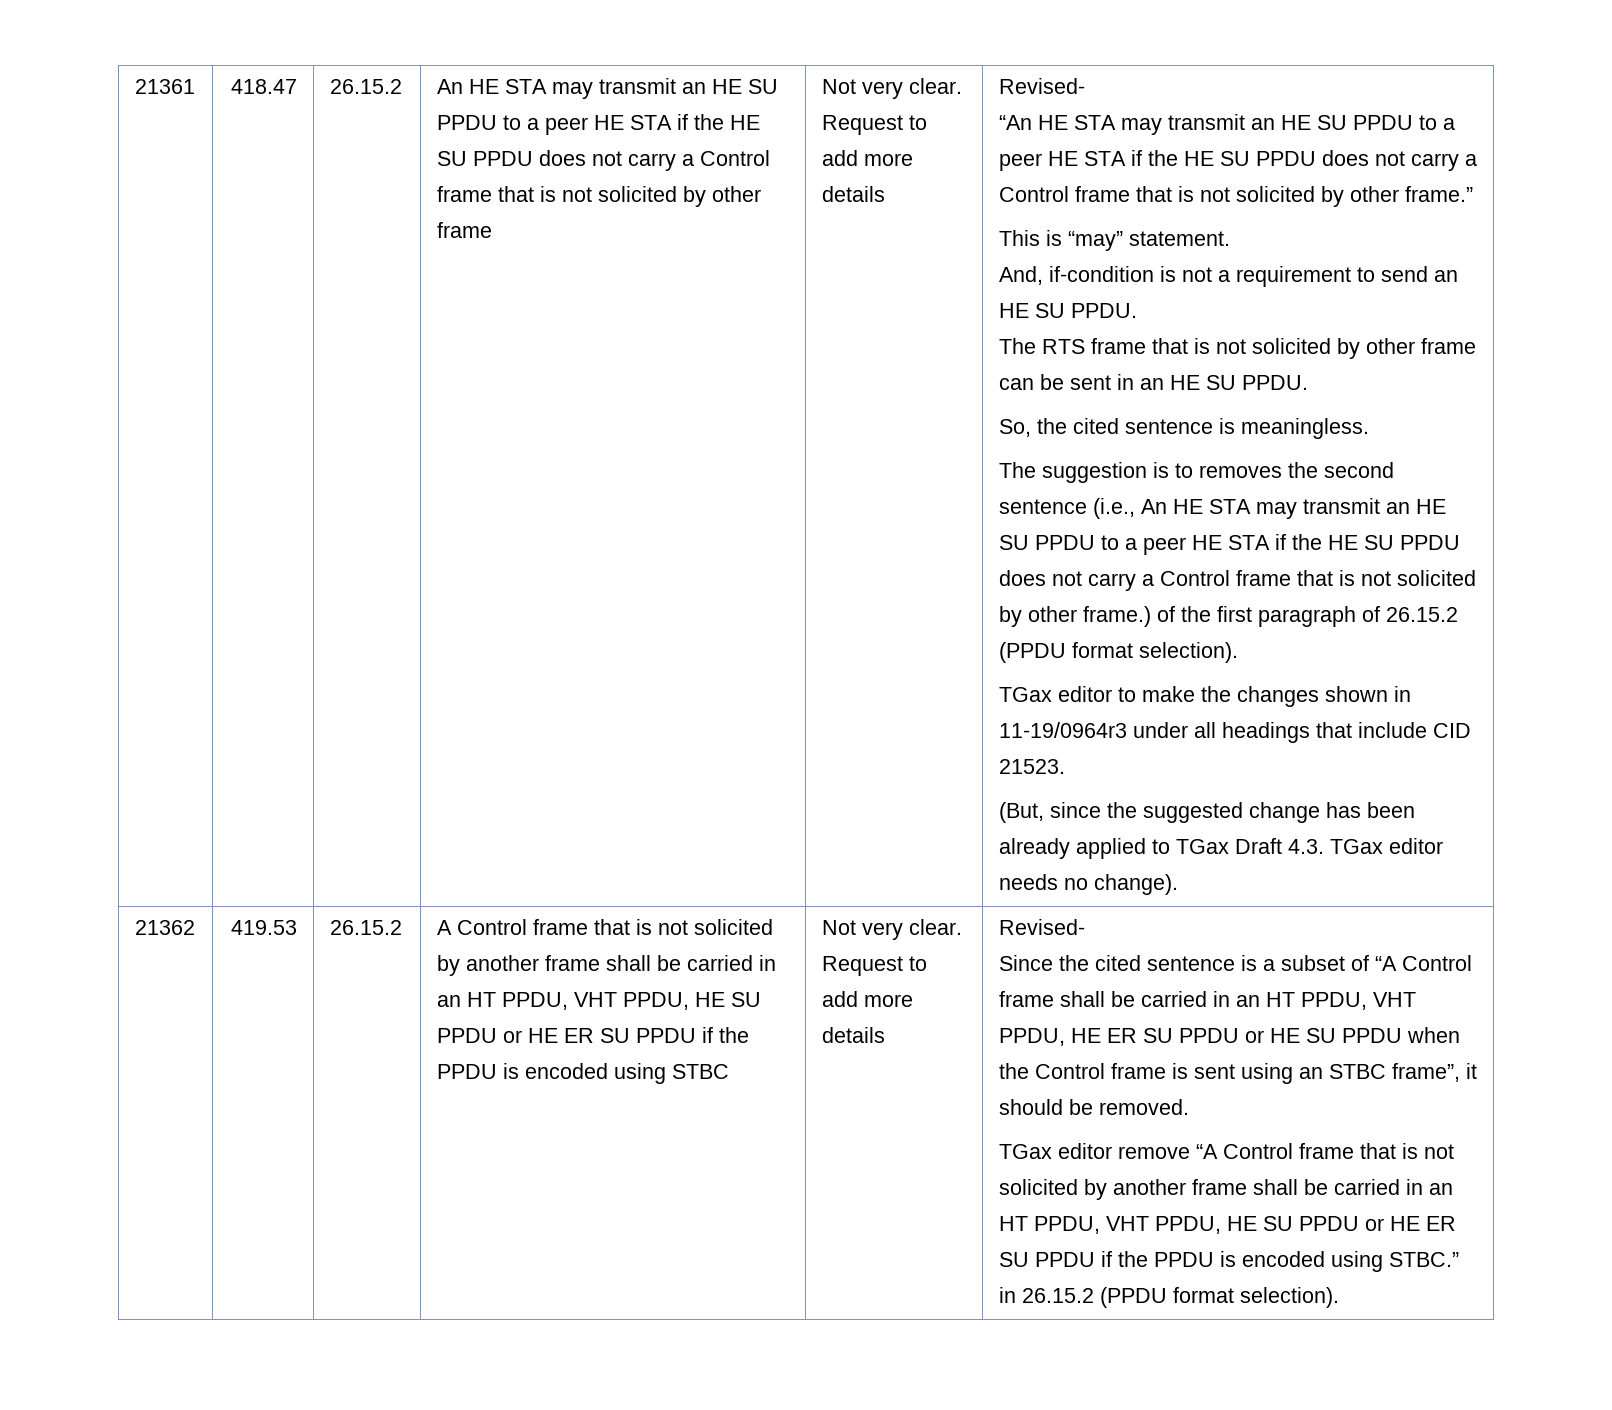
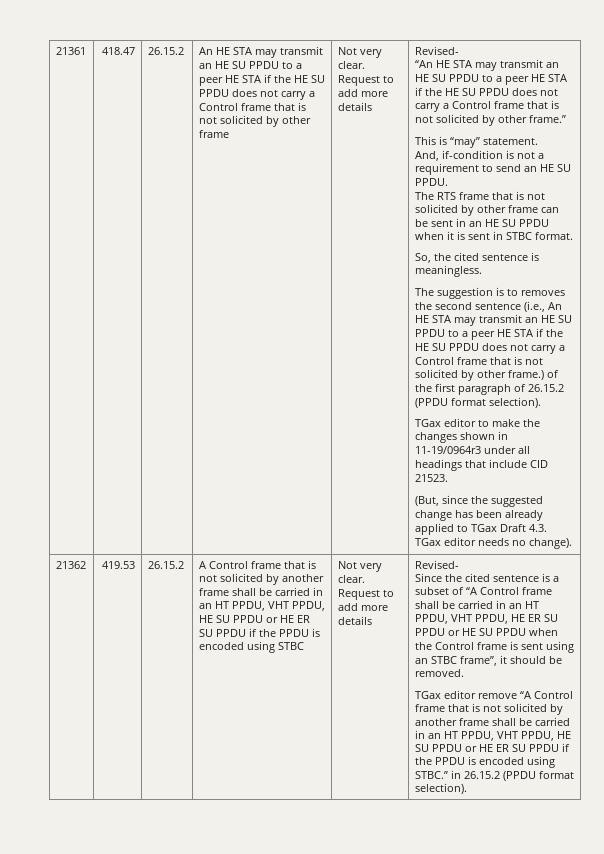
[1241,375,1308,390] PPDU. -> [518,219,549,227] [414,231,573,240] PPDU when it is sent in STBC format.

